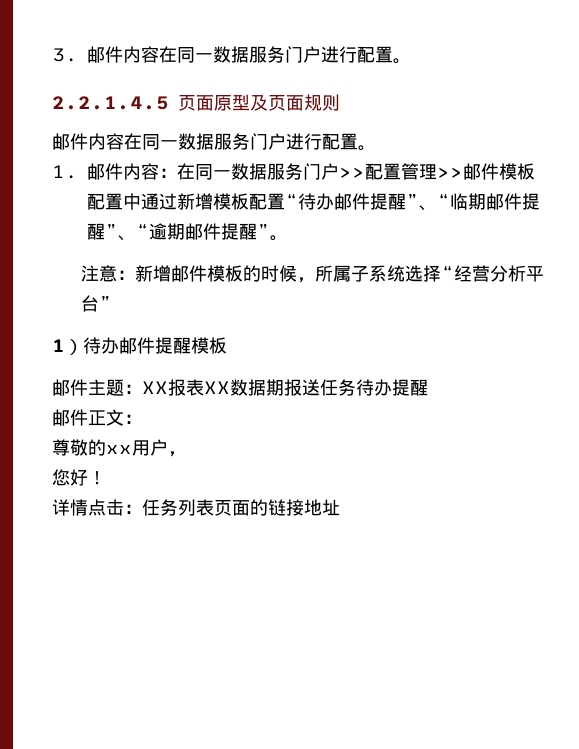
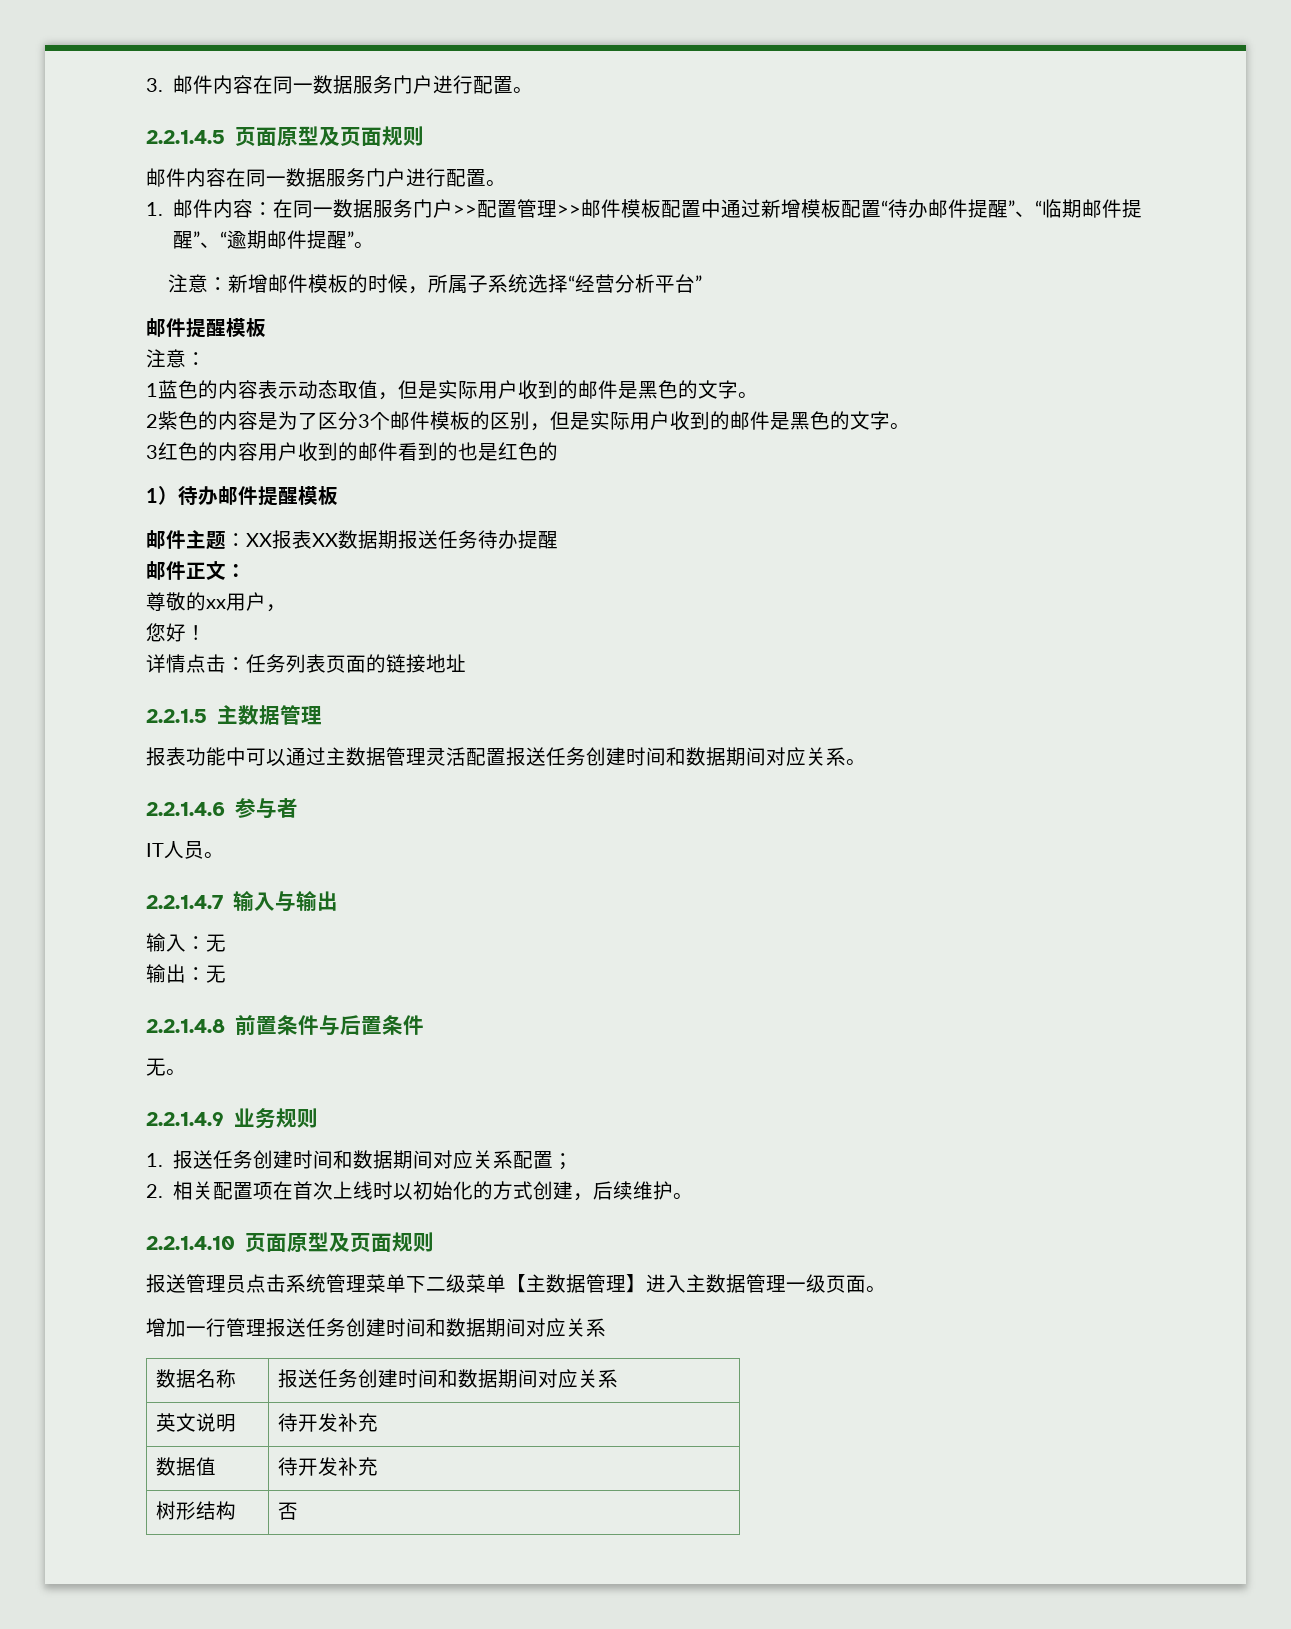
(112, 302) none -> [146,317,266,338] [146,349,206,368] [146,380,758,400] [146,411,910,431] [146,442,558,462] // 邮件提醒模板 // 注意： // 1蓝色的内容表示动态取值，但是实际用户收到的邮件是黑色的文字。 // 2紫色的内容是为了区分3个邮件模板的区别，但是实际用户收到的邮件是黑色的文字。 // 3红色的内容用户收到的邮件看到的也是红色的
(340, 507) none -> [146,705,322,725] [146,747,866,766] [146,798,298,819] [146,841,224,859] [146,891,338,912] [146,933,226,952] [146,964,226,983] [146,1015,424,1036] [146,1058,186,1076] [146,1108,318,1129] [146,1150,573,1170] [146,1181,693,1201] [146,1232,434,1252] [146,1274,886,1293] [146,1318,606,1337] [156,1369,237,1388] [278,1369,619,1388] [156,1413,237,1432] [278,1413,379,1432] [156,1457,217,1476] [278,1457,379,1476] [156,1501,237,1520] [278,1502,299,1520] // 2.2.1.5主数据管理 // 报表功能中可以通过主数据管理灵活配置报送任务创建时间和数据期间对应关系。 // 2.2.1.4.6参与者 // IT人员。 // 2.2.1.4.7输入与输出 // 输入：无 // 输出：无 // 2.2.1.4.8前置条件与后置条件 // 无。 // 2.2.1.4.9业务规则 // 1.报送任务创建时间和数据期间对应关系配置； // 2.相关配置项在首次上线时以初始化的方式创建，后续维护。 // 2.2.1.4.10页面原型及页面规则 // 报送管理员点击系统管理菜单下二级菜单【主数据管理】进入主数据管理一级页面。 // 增加一行管理报送任务创建时间和数据期间对应关系 // 数据名称 | 报送任务创建时间和数据期间对应关系 // 英文说明 | 待开发补充 // 数据值 | 待开发补充 // 树形结构 | 否

